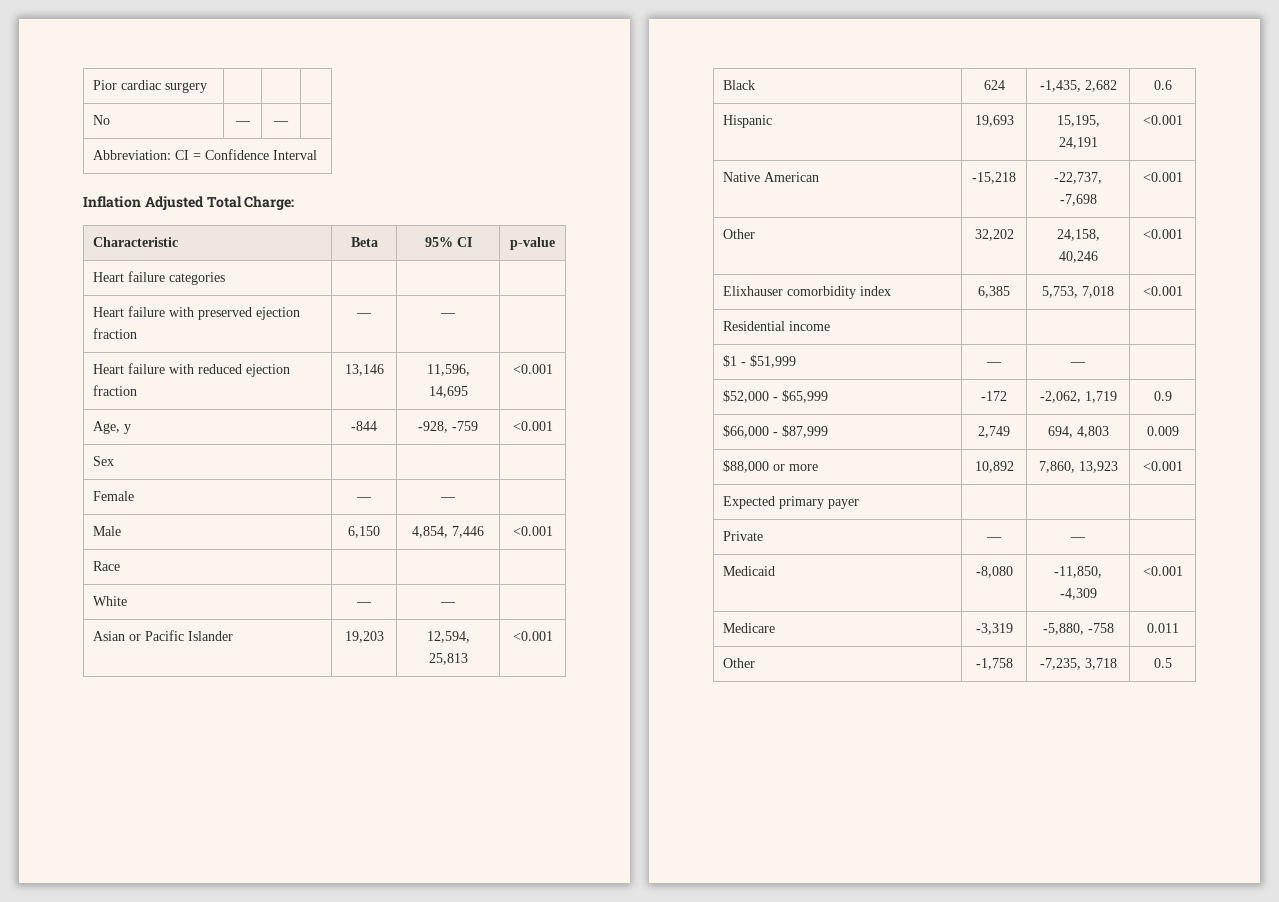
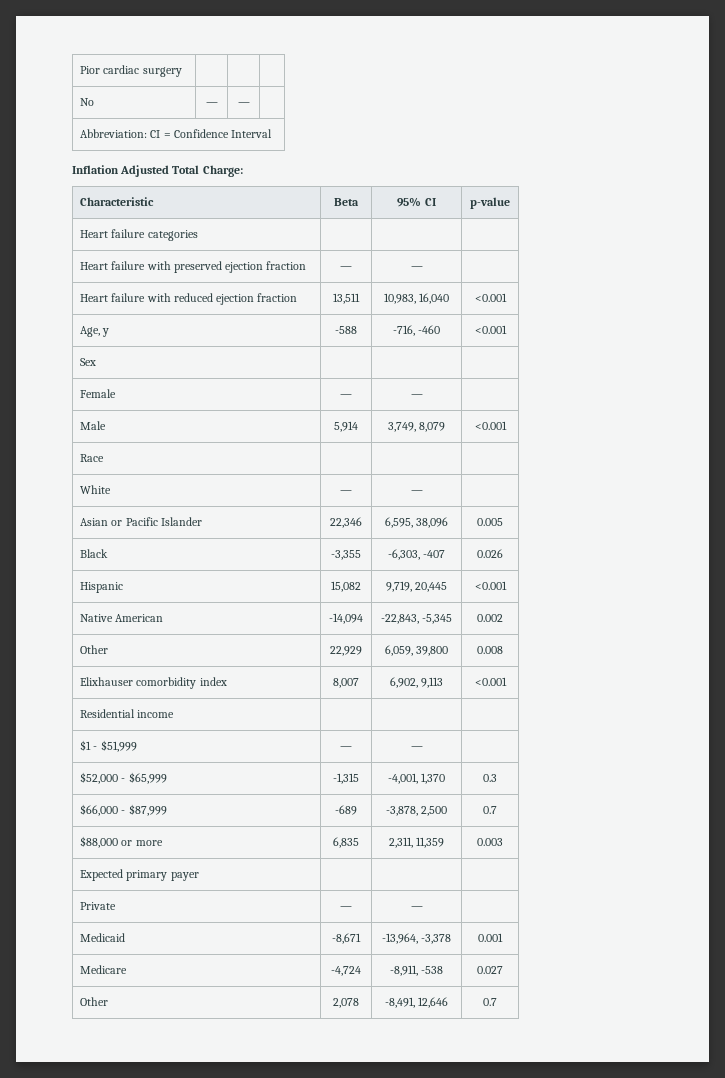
[344,364,384,376] [426,364,470,376] [428,386,468,398] 13,146 | 11,596, 14,695 -> [333,293,360,304] [383,293,450,304] 13,511 | 10,983, 16,040
[351,421,377,431] [418,421,478,433] -844 | -928, -759 -> [335,326,357,334] [392,325,441,336] -588 | -716, -460
[348,526,380,538] [412,526,484,538] 6,150 | 4,854, 7,446 -> [334,421,358,432] [387,422,446,432] 5,914 | 3,749, 8,079
[344,631,384,643] [426,631,470,643] [428,653,468,665] [512,631,553,641] [722,80,755,90] [983,80,1005,90] [1039,80,1117,92] [1153,80,1172,90] [722,115,772,128] [974,115,1014,127] [1056,115,1100,127] [1058,137,1098,149] [1142,115,1183,125] [722,172,819,182] [972,172,1016,184] [1054,172,1102,184] [1059,194,1097,206] [1142,172,1183,182] [722,229,755,239] [974,229,1014,241] [1056,229,1100,241] [1058,251,1098,263] [1142,229,1183,239] 19,203 | 12,594, 25,813 | <0.001 // Black | 624 | -1,435, 2,682 | 0.6 // Hispanic | 19,693 | 15,195, 24,191 | <0.001 // Native American | -15,218 | -22,737, -7,698 | <0.001 // Other | 32,202 | 24,158, 40,246 | <0.001 -> [330,517,362,528] [384,517,449,528] [477,518,503,526] [80,549,109,558] [331,550,361,560] [387,549,446,560] [477,549,503,558] [80,582,124,593] [331,581,361,592] [385,581,448,592] [474,581,507,590] [80,614,164,622] [329,613,363,624] [380,614,453,624] [477,614,503,622] [80,645,109,654] [330,646,362,656] [384,645,449,656] [477,646,503,654] 22,346 | 6,595, 38,096 | 0.005 // Black | -3,355 | -6,303, -407 | 0.026 // Hispanic | 15,082 | 9,719, 20,445 | <0.001 // Native American | -14,094 | -22,843, -5,345 | 0.002 // Other | 22,929 | 6,059, 39,800 | 0.008
[978,286,1010,298] [1042,286,1114,298] 6,385 | 5,753, 7,018 -> [333,678,359,688] [389,677,444,688] 8,007 | 6,902, 9,113
[981,391,1007,401] [1039,391,1117,403] [1153,391,1172,401] -172 | -2,062, 1,719 | 0.9 -> [333,773,359,784] [387,773,446,784] [483,774,497,782] -1,315 | -4,001, 1,370 | 0.3
[978,426,1010,438] [1047,426,1109,438] [1146,426,1179,436] 2,749 | 694, 4,803 | 0.009 -> [335,805,357,815] [385,806,448,816] [483,806,497,814] -689 | -3,878, 2,500 | 0.7
[974,461,1014,473] [1038,461,1118,473] [1142,461,1183,471] 10,892 | 7,860, 13,923 | <0.001 -> [333,837,359,848] [388,837,445,848] [477,838,503,846] 6,835 | 2,311, 11,359 | 0.003
[975,566,1013,578] [1054,566,1102,578] [1059,588,1097,600] [1142,566,1183,576] [722,623,775,633] [975,623,1013,635] [1042,623,1114,635] [1146,623,1179,633] [722,658,755,668] [975,658,1013,670] [1039,658,1117,670] [1153,658,1172,668] -8,080 | -11,850, -4,309 | <0.001 // Medicare | -3,319 | -5,880, -758 | 0.011 // Other | -1,758 | -7,235, 3,718 | 0.5 -> [332,933,361,944] [381,933,452,944] [478,933,503,942] [80,965,128,974] [331,966,361,976] [389,965,444,976] [477,966,503,974] [80,997,109,1006] [333,998,359,1008] [384,997,449,1008] [483,998,497,1006] -8,671 | -13,964, -3,378 | 0.001 // Medicare | -4,724 | -8,911, -538 | 0.027 // Other | 2,078 | -8,491, 12,646 | 0.7

